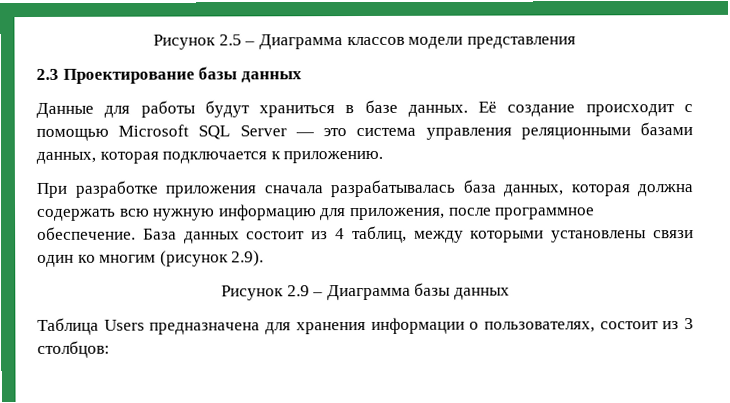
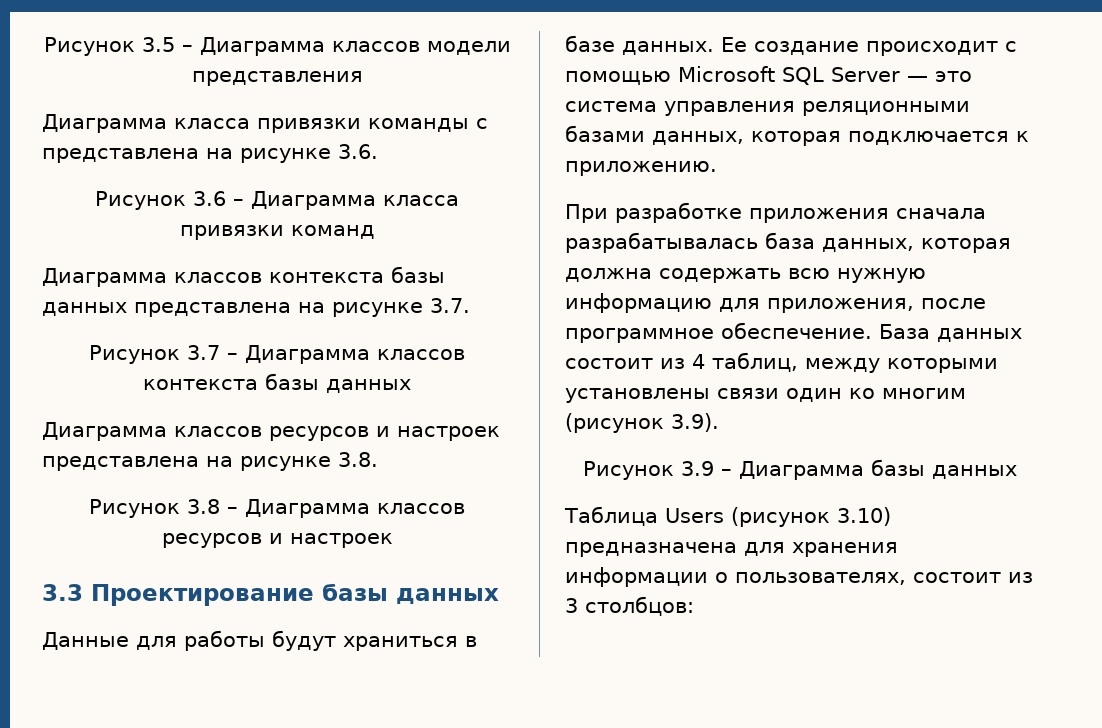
[153,34,242,50] Рисунок 2.5 -> [43,37,175,56] Рисунок 3.5
[36,68,59,80] 2.3 -> [42,114,488,133] [42,144,378,163] [95,191,459,210] [179,225,375,240] [42,266,445,287] [42,298,470,317] [89,345,465,364] [143,373,411,393] [42,422,500,441] [42,452,378,471] [89,499,465,518] [161,533,393,548] [42,584,83,601] Диаграмма класса привязки команды с представлена на рисунке 3.6. // Рисунок 3.6 – Диаграмма класса привязки команд // Диаграмма классов контекста базы данных представлена на рисунке 3.7. // Рисунок 3.7 – Диаграмма классов контекста базы данных // Диаграмма классов ресурсов и настроек представлена на рисунке 3.8. // Рисунок 3.8 – Диаграмма классов ресурсов и настроек // 3.3
[478,101,498,113] Её -> [721,37,747,52] Ее
[231,250,265,267] [221,285,310,301] 2.9). // Рисунок 2.9 -> [671,413,719,432] [583,461,714,480] 3.9). // Рисунок 3.9
(145, 325) none -> [731,507,891,527] (рисунок 3.10)

